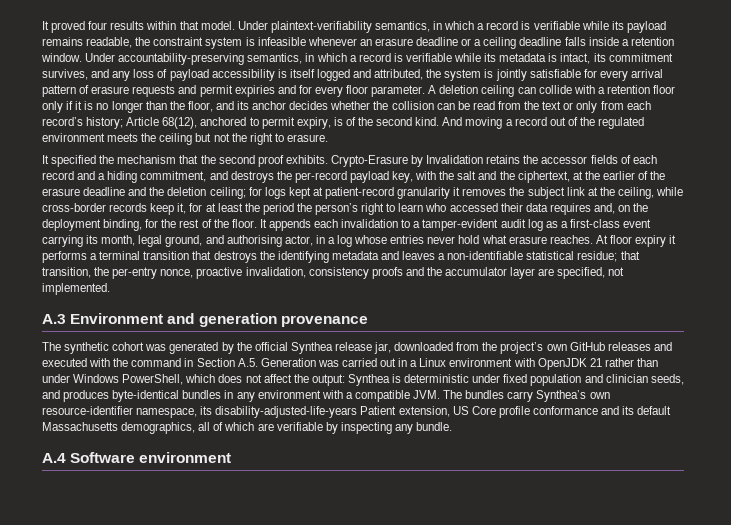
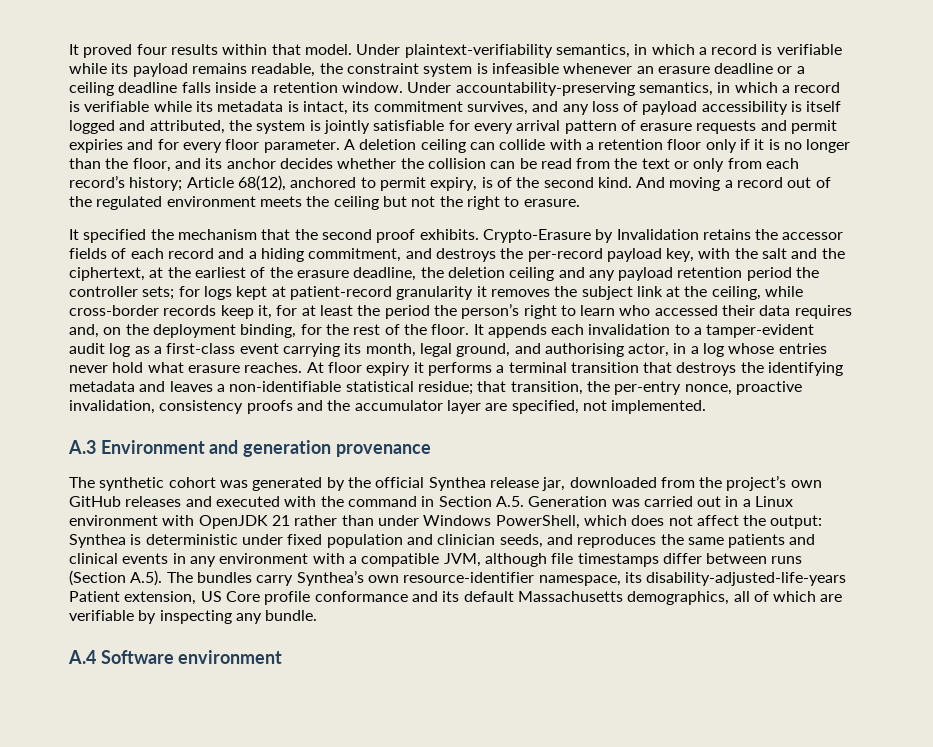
[602,171,635,180] earlier -> [194,267,246,278] earliest
[83,187,246,199] deadline and the deletion ceiling; -> [353,267,820,281] [69,286,175,300] deadline, the deletion ceiling and any payload retention period the controller sets;
[63,390,222,402] produces byte-identical bundles -> [577,534,816,548] [69,553,169,564] reproduces the same patients and clinical events
[413,390,441,399] JVM. -> [443,553,803,567] [69,570,163,586] JVM, although file timestamps differ between runs (Section A.5).

